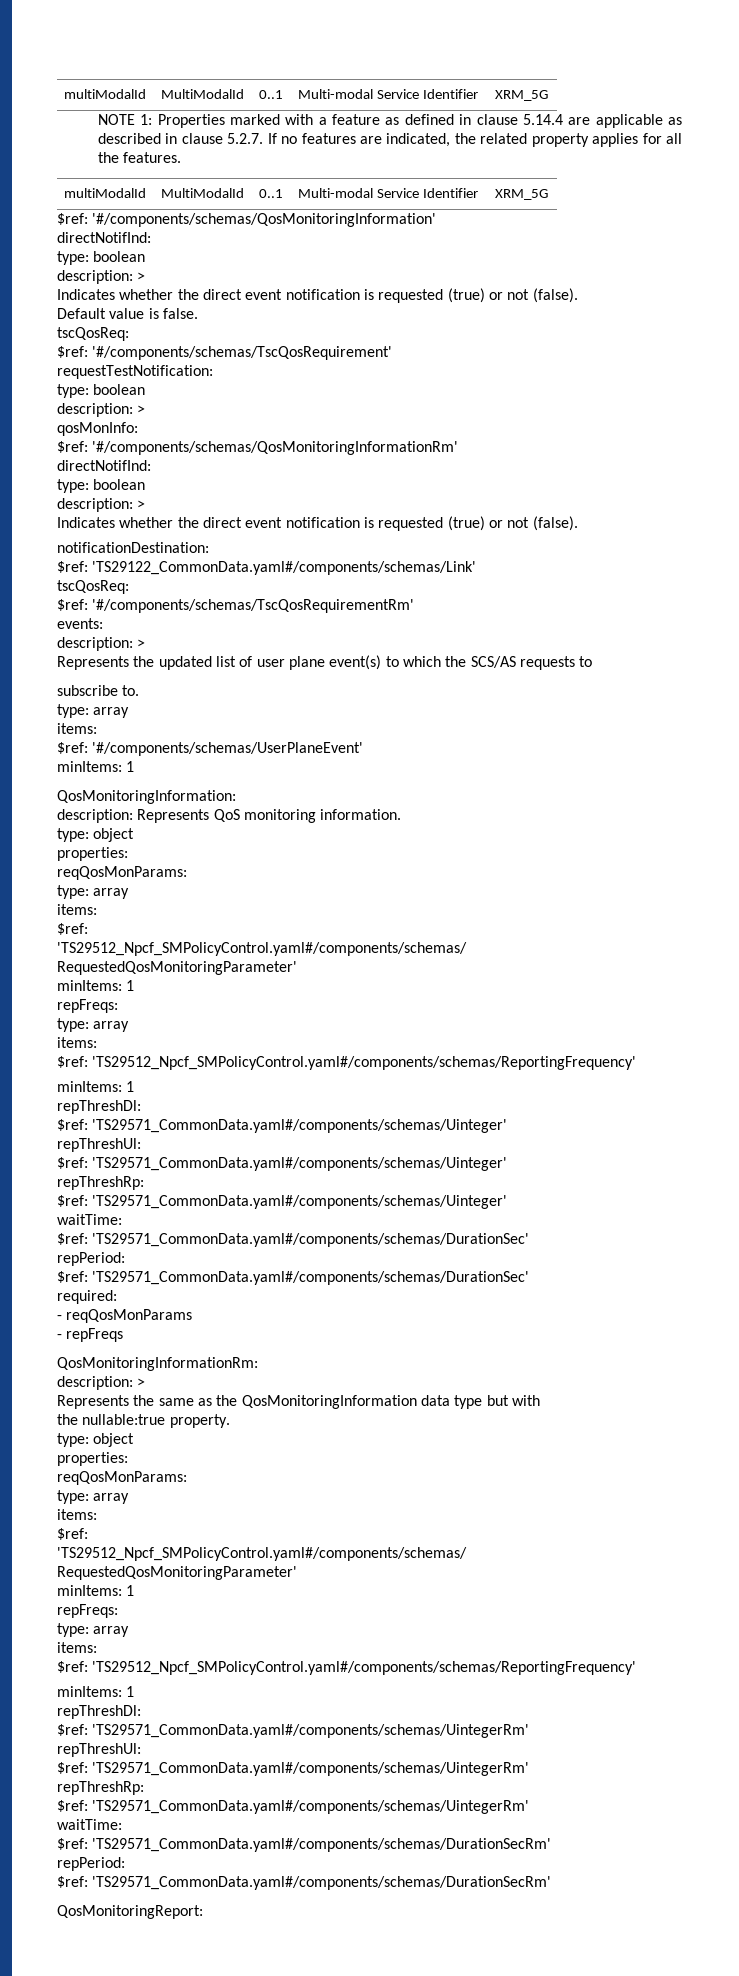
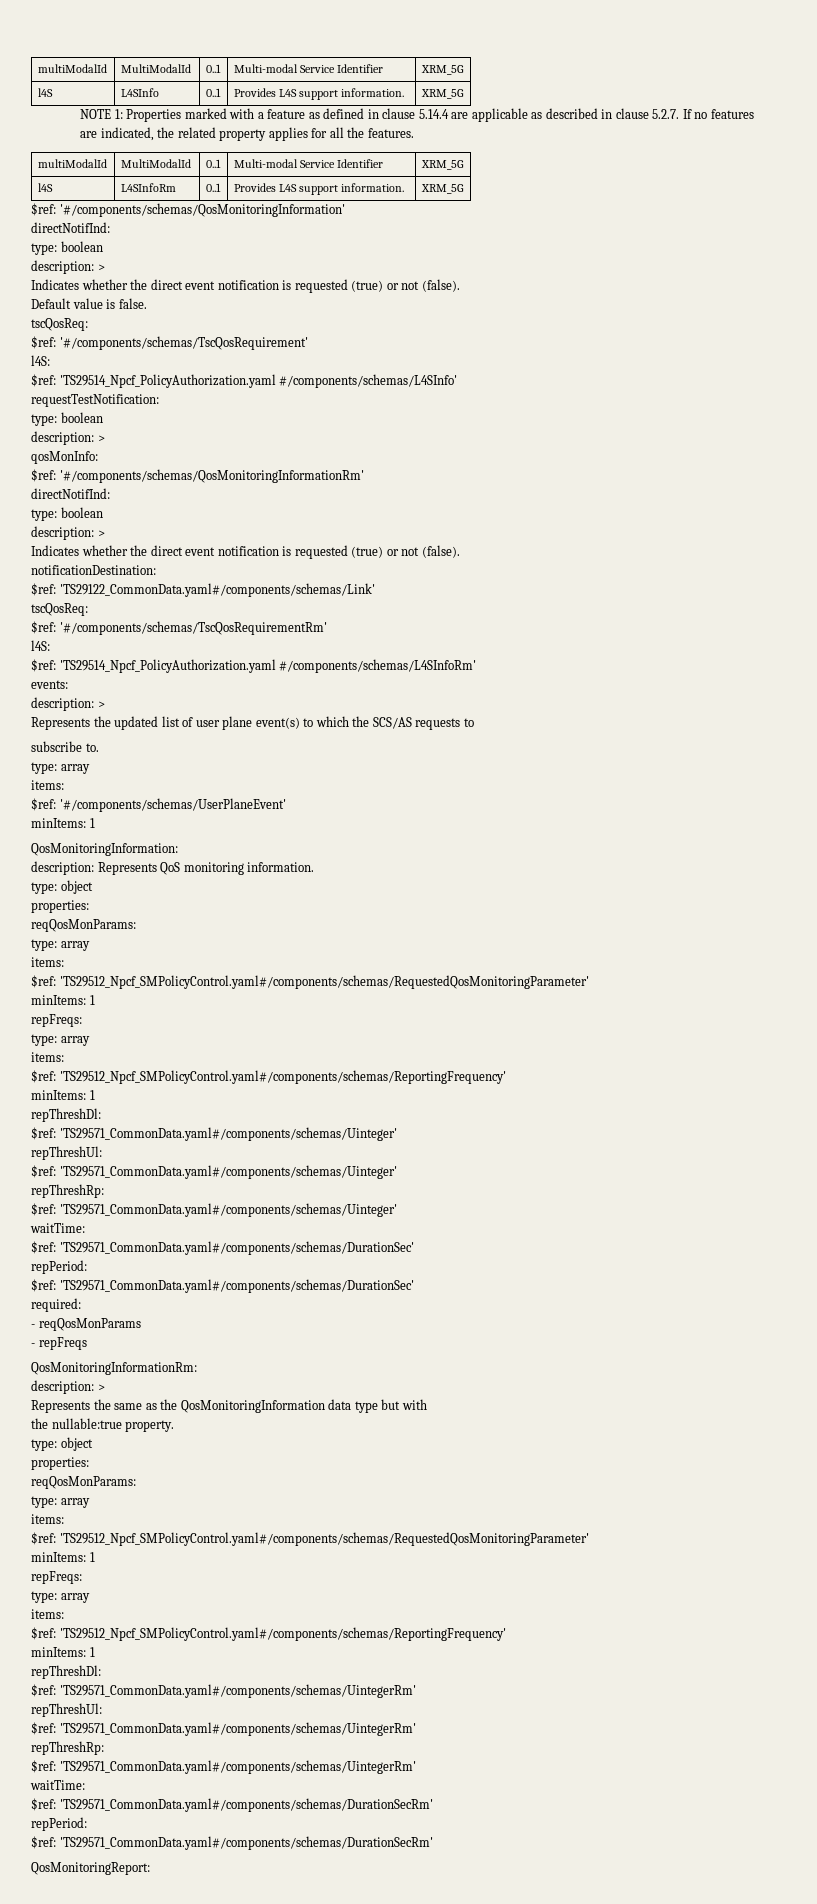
[64,89,147,99] [161,89,245,99] [259,90,284,99] [298,89,478,99] [495,90,549,101] multiModalId | MultiModalId | 0..1 | Multi-modal Service Identifier | XRM_5G -> [37,64,107,73] [120,64,191,73] [205,64,221,73] [233,64,383,73] [420,65,464,75] [37,88,53,97] [120,88,159,97] [205,88,221,97] [233,88,405,100] [420,89,464,99] multiModalId | MultiModalId | 0..1 | Multi-modal Service Identifier | XRM_5G // l4S | L4SInfo | 0..1 | Provides L4S support information. | XRM_5G
(549, 194) none -> [37,183,53,192] [120,183,176,192] [205,183,221,192] [233,183,405,195] [420,184,464,194] // l4S | L4SInfoRm | 0..1 | Provides L4S support information. | XRM_5G
(393, 353) none -> [31,355,50,366] [31,374,458,388] // l4S: // $ref: 'TS29514_Npcf_PolicyAuthorization.yaml #/components/schemas/L4SInfo'
(415, 606) none -> [31,640,50,651] [31,659,477,673] // l4S: // $ref: 'TS29514_Npcf_PolicyAuthorization.yaml #/components/schemas/L4SInfoRm'

